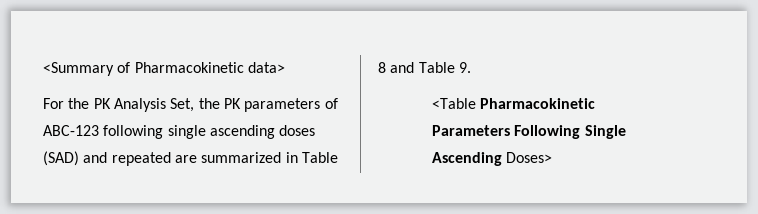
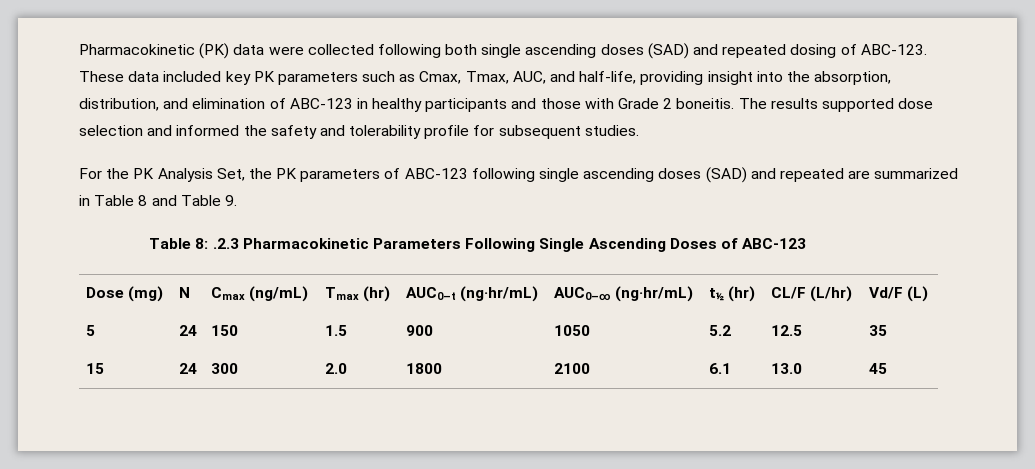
[43,62,285,76] <Summary of Pharmacokinetic data> -> [79,43,927,59] [79,71,892,85] [79,98,934,112] [79,125,639,139] Pharmacokinetic (PK) data were collected following both single ascending doses (SAD) and repeated dosing of ABC-123. These data included key PK parameters such as Cmax, Tmax, AUC, and half-life, providing insight into the absorption, distribution, and elimination of ABC-123 in healthy participants and those with Grade 2 boneitis. The results supported dose selection and informed the safety and tolerability profile for subsequent studies.
[432,98,477,109] <Table -> [149,238,239,249] Table 8: .2.3
[506,152,553,163] Doses> -> [669,238,807,249] [85,286,164,302] [178,287,190,298] [210,286,309,302] [324,286,391,302] [405,286,539,302] [553,286,694,302] [708,286,756,302] [770,286,853,302] [868,286,929,302] [85,325,95,336] [178,325,197,336] [210,325,238,336] [324,325,347,336] [405,325,433,336] [553,325,590,336] [708,325,731,336] [770,325,802,336] [868,325,887,336] [85,363,104,374] [178,363,197,374] [210,363,238,374] [324,363,347,374] [405,363,442,374] [553,363,590,374] [708,363,731,374] [770,363,802,374] [868,363,887,374] Doses of ABC-123 // Dose (mg) | N | Cmax (ng/mL) | Tmax (hr) | AUC0–t (ng·hr/mL) | AUC0–∞ (ng·hr/mL) | t½ (hr) | CL/F (L/hr) | Vd/F (L) // 5 | 24 | 150 | 1.5 | 900 | 1050 | 5.2 | 12.5 | 35 // 15 | 24 | 300 | 2.0 | 1800 | 2100 | 6.1 | 13.0 | 45

